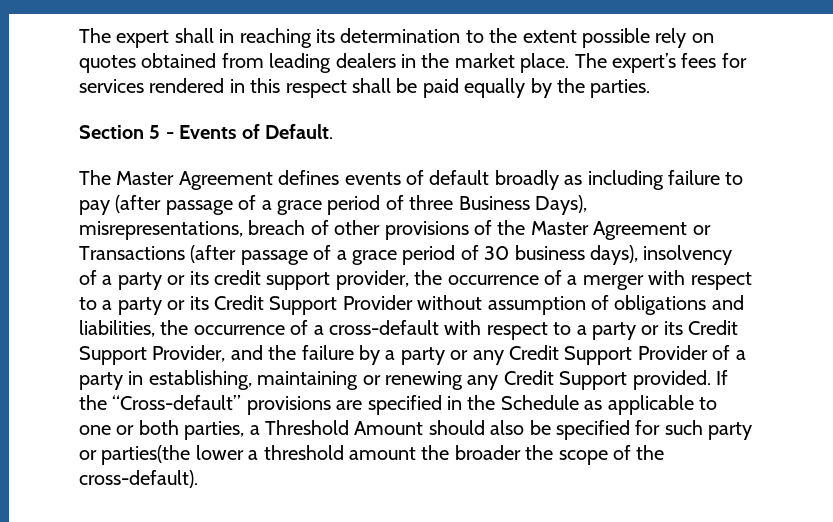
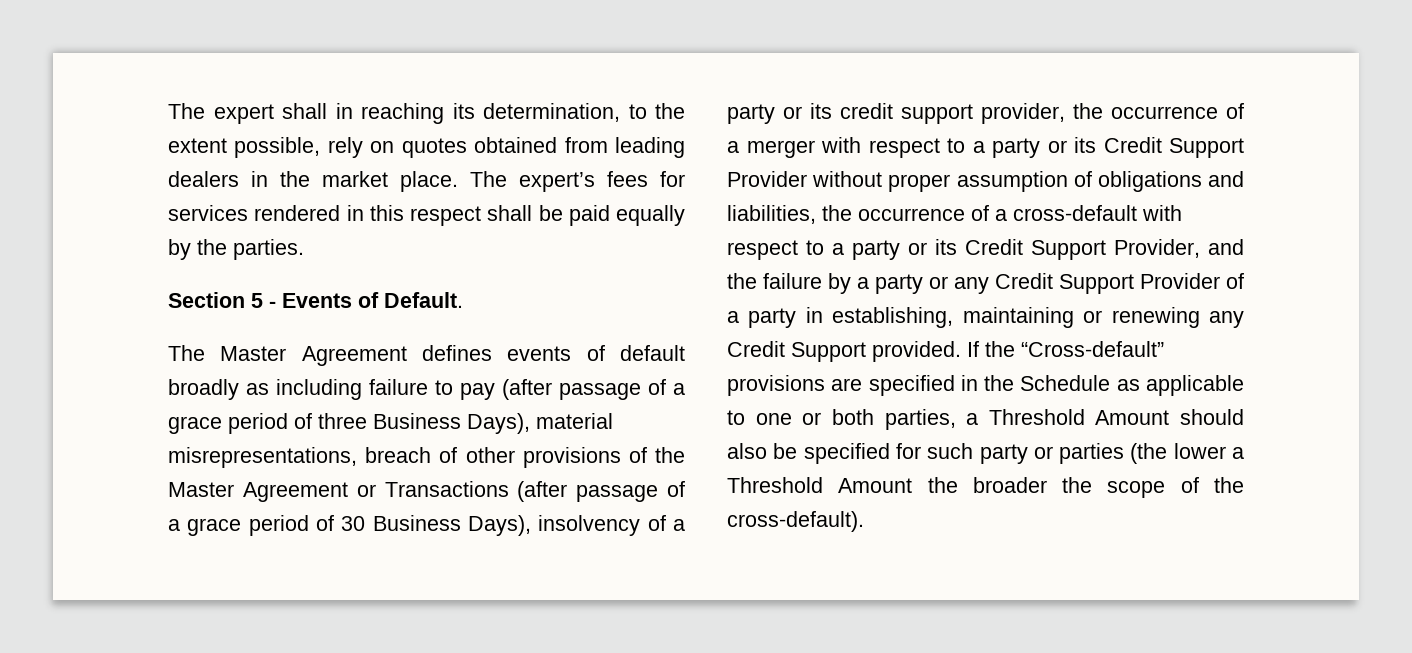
[340,28,461,43] determination -> [483,103,620,122] determination,
[581,28,650,48] possible -> [234,137,321,158] possible,
(587, 205) none -> [536,413,613,429] material
[514,245,638,265] business days), -> [372,515,531,536] Business Days),
(483, 302) none -> [888,174,951,192] proper
[101,445,416,465] parties(the lower a threshold amount -> [1059,443,1244,464] [727,477,913,493] parties (the lower a Threshold Amount

